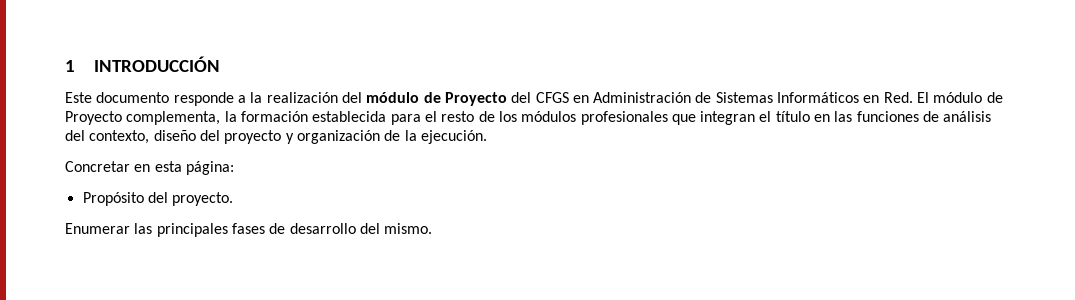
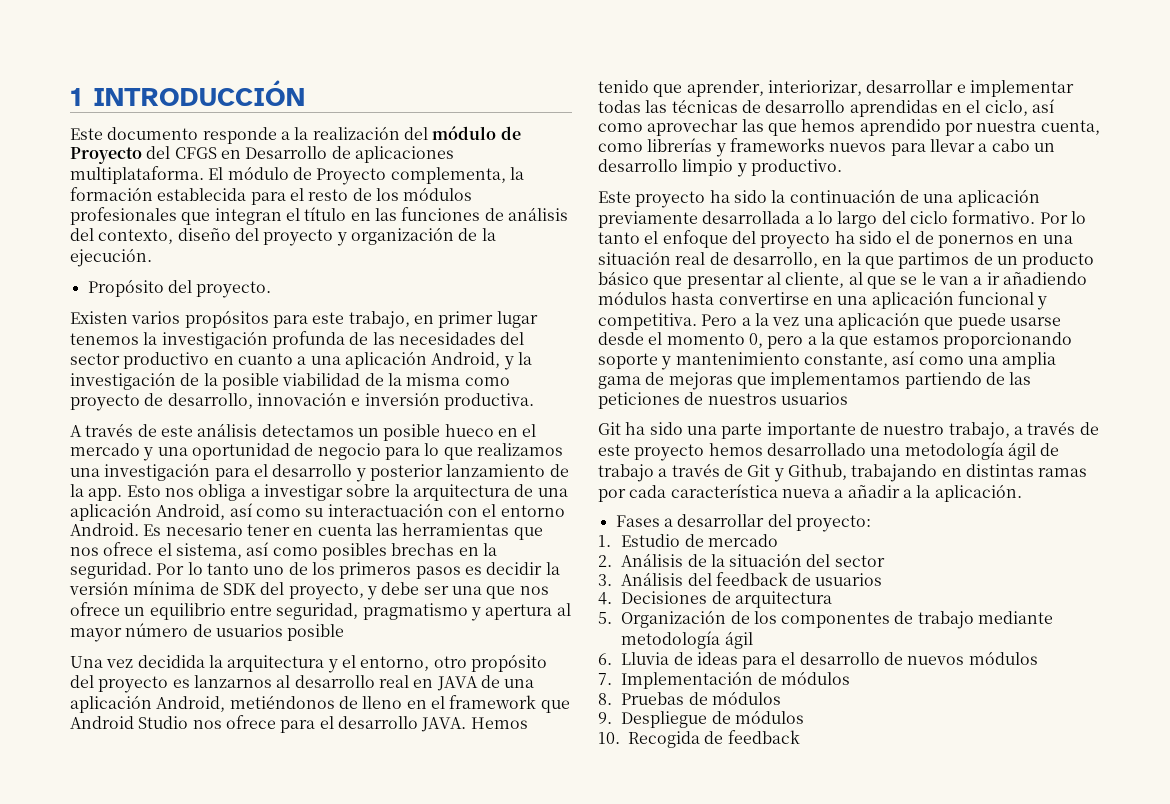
[593,92,913,103] Administración de Sistemas Informáticos en Red. -> [245,146,454,163] [70,166,204,184] Desarrollo de aplicaciones multiplataforma.
[65,161,234,175] // Concretar en esta página: -> (152, 257) none
[65,223,433,237] Enumerar las principales fases de desarrollo del mismo. -> [70,310,538,329] [70,331,525,349] [70,351,532,370] [70,372,510,390] [70,392,534,411] [70,423,537,441] [70,443,563,461] [70,463,569,482] [70,484,568,501] [70,503,565,521] [70,523,543,540] [70,542,497,560] [70,562,560,579] [69,581,549,600] [70,602,571,621] [70,623,345,642] [70,654,547,673] [70,675,535,693] [70,695,570,713] [70,715,528,733] [598,80,1074,97] [598,99,1054,117] [598,119,1100,136] [598,138,1055,157] [598,159,842,177] [598,189,1040,208] [598,210,1086,228] [598,230,1073,249] [598,251,1095,269] [598,271,1087,289] [598,291,1048,310] [598,312,1061,330] [598,332,1072,349] [598,351,1057,370] [598,372,1032,390] [598,392,848,409] [598,421,1099,440] [598,442,1060,461] [598,463,1088,482] [598,484,1022,502] [615,514,871,532] [598,534,778,547] [598,553,885,567] [598,572,883,586] [598,591,832,608] [598,610,1054,629] [621,631,753,649] [598,651,1038,669] [598,671,850,689] [598,691,781,705] [598,710,804,728] [598,730,800,748] Existen varios propósitos para este trabajo, en primer lugar tenemos la investigación profunda de las necesidades del sector productivo en cuanto a una aplicación Android, y la investigación de la posible viabilidad de la misma como proyecto de desarrollo, innovación e inversión productiva. // A través de este análisis detectamos un posible hueco en el mercado y una oportunidad de negocio para lo que realizamos una investigación para el desarrollo y posterior lanzamiento de la app. Esto nos obliga a investigar sobre la arquitectura de una aplicación Android, así como su interactuación con el entorno Android. Es necesario tener en cuenta las herramientas que nos ofrece el sistema, así como posibles brechas en la seguridad. Por lo tanto uno de los primeros pasos es decidir la versión mínima de SDK del proyecto, y debe ser una que nos ofrece un equilibrio entre seguridad, pragmatismo y apertura al mayor número de usuarios posible // Una vez decidida la arquitectura y el entorno, otro propósito del proyecto es lanzarnos al desarrollo real en JAVA de una aplicación Android, metiéndonos de lleno en el framework que Android Studio nos ofrece para el desarrollo JAVA. Hemos tenido que aprender, interiorizar, desarrollar e implementar todas las técnicas de desarrollo aprendidas en el ciclo, así como aprovechar las que hemos aprendido por nuestra cuenta, como librerías y frameworks nuevos para llevar a cabo un desarrollo limpio y productivo. // Este proyecto ha sido la continuación de una aplicación previamente desarrollada a lo largo del ciclo formativo. Por lo tanto el enfoque del proyecto ha sido el de ponernos en una situación real de desarrollo, en la que partimos de un producto básico que presentar al cliente, al que se le van a ir añadiendo módulos hasta convertirse en una aplicación funcional y competitiva. Pero a la vez una aplicación que puede usarse desde el momento 0, pero a la que estamos proporcionando soporte y mantenimiento constante, así como una amplia gama de mejoras que implementamos partiendo de las peticiones de nuestros usuarios // Git ha sido una parte importante de nuestro trabajo, a través de este proyecto hemos desarrollado una metodología ágil de trabajo a través de Git y Github, trabajando en distintas ramas por cada característica nueva a añadir a la aplicación. // Fases a desarrollar del proyecto: // 1. Estudio de mercado // 2. Análisis de la situación del sector // 3. Análisis del feedback de usuarios // 4. Decisiones de arquitectura // 5. Organización de los componentes de trabajo mediante metodología ágil // 6. Lluvia de ideas para el desarrollo de nuevos módulos // 7. Implementación de módulos // 8. Pruebas de módulos // 9. Despliegue de módulos // 10. Recogida de feedback

